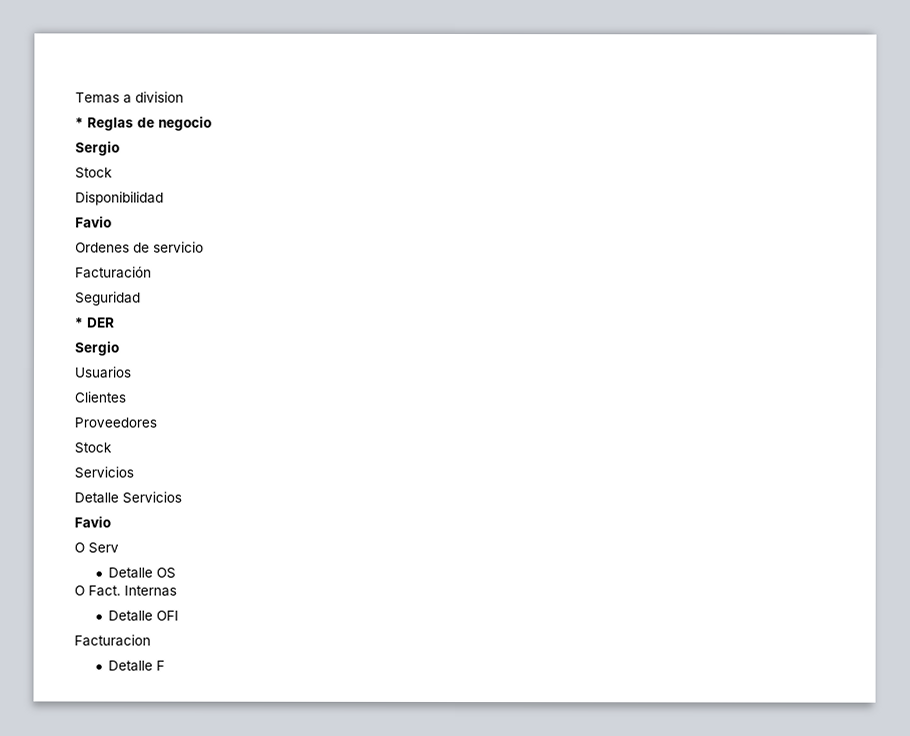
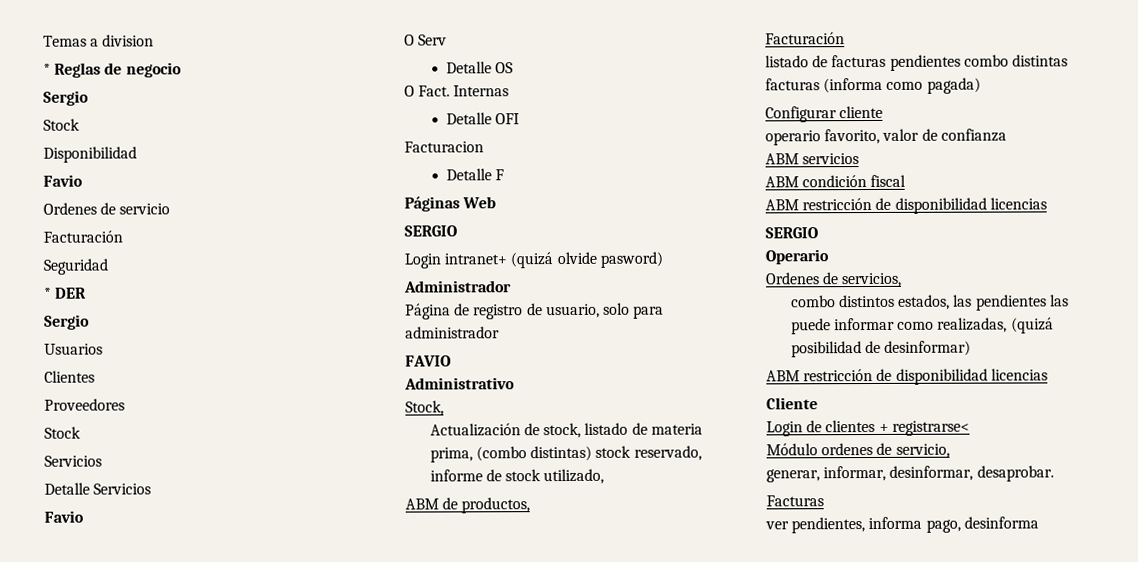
(165, 665) none -> [404,196,497,212] [404,225,457,237] [404,251,663,269] [403,280,512,293] [405,302,665,320] [405,326,500,339] [405,355,451,367] [404,377,515,390] [405,400,444,416] [429,422,703,439] [429,445,702,463] [429,468,605,485] [405,497,531,514] [765,32,845,45] [765,54,1068,71] [765,77,981,94] [765,105,884,123] [765,128,1007,146] [765,153,860,165] [765,174,907,188] [765,197,1047,214] [765,227,818,239] [765,249,829,265] [765,272,903,288] [790,294,1069,311] [790,317,1054,335] [790,340,972,358] [766,368,1048,385] [766,397,818,410] [766,419,970,437] [766,442,950,458] [766,465,1054,483] [766,495,824,507] [765,516,1039,534] // Páginas Web // SERGIO // Login intranet+ (quizá olvide pasword) // Administrador // Página de registro de usuario, solo para administrador // FAVIO // Administrativo // Stock, // Actualización de stock, listado de materia prima, (combo distintas) stock reservado, informe de stock utilizado, // ABM de productos, // Facturación // listado de facturas pendientes combo distintas facturas (informa como pagada) // Configurar cliente // operario favorito, valor de confianza // ABM servicios // ABM condición fiscal // ABM restricción de disponibilidad licencias // SERGIO // Operario // Ordenes de servicios, // combo distintos estados, las pendientes las puede informar como realizadas, (quizá posibilidad de desinformar) // ABM restricción de disponibilidad licencias // Cliente // Login de clientes + registrarse< // Módulo ordenes de servicio, // generar, informar, desinformar, desaprobar. // Facturas // ver pendientes, informa pago, desinforma

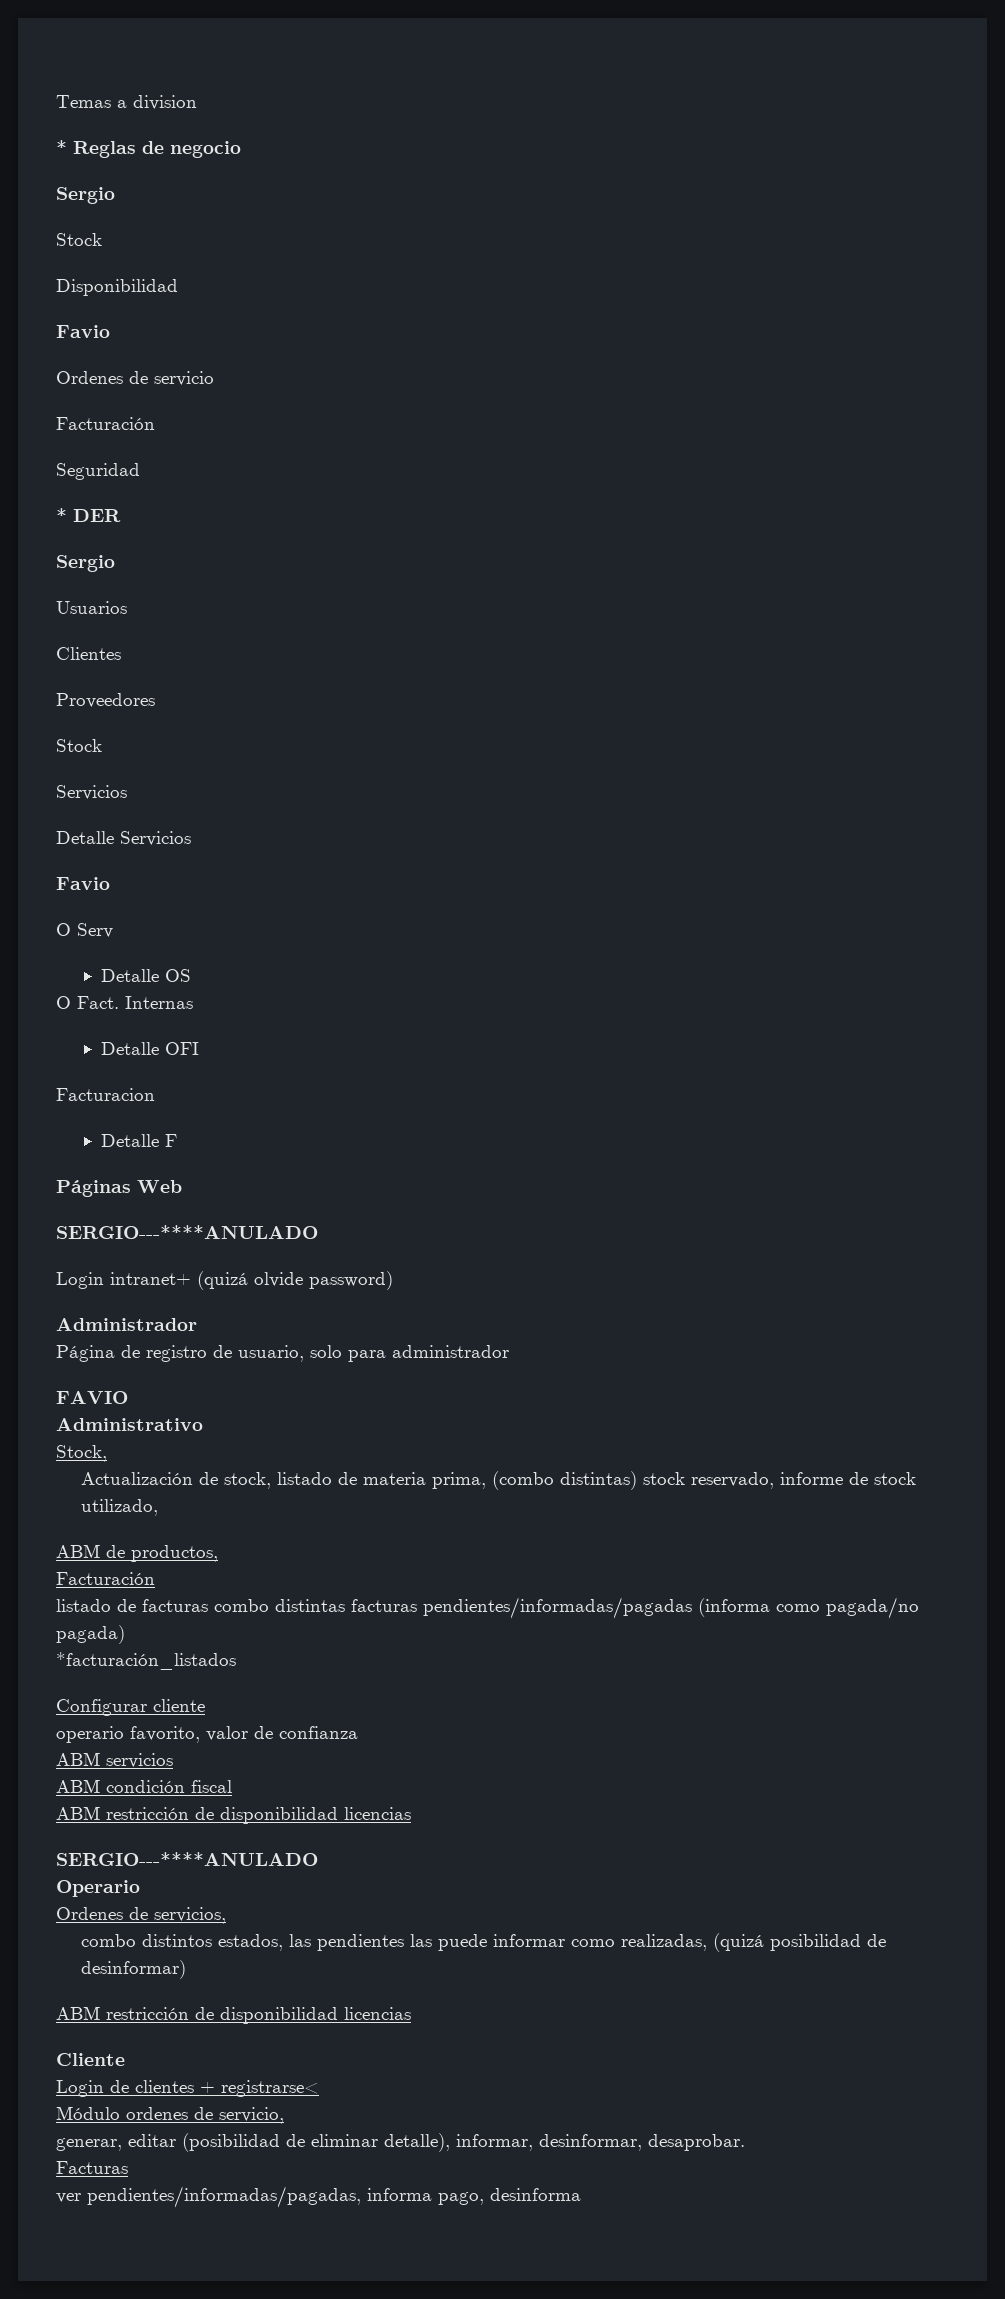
[404,225,457,237] SERGIO -> [56,1225,318,1239] SERGIO---****ANULADO
[599,251,663,268] pasword) -> [309,1271,393,1290] password)
[889,54,961,71] pendientes -> (208, 1605) none
(820, 84) none -> [423,1597,692,1619] pendientes/informadas/pagadas
(924, 85) none -> [826,1597,919,1619] pagada/no
(981, 85) none -> [56,1652,236,1670] // *facturación_listados
[765,227,818,239] SERGIO -> [56,1852,318,1866] SERGIO---****ANULADO
(820, 476) none -> [128,2133,450,2152] editar (posibilidad de eliminar detalle),
[791,517,866,534] pendientes, -> [87,2186,361,2208] pendientes/informadas/pagadas,

